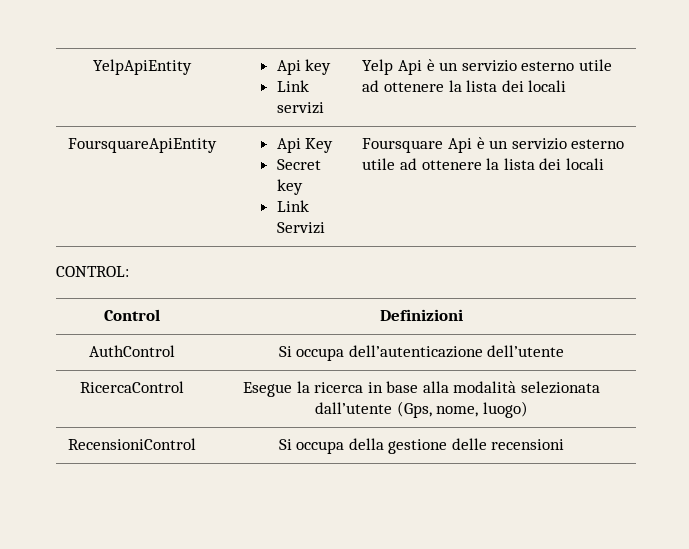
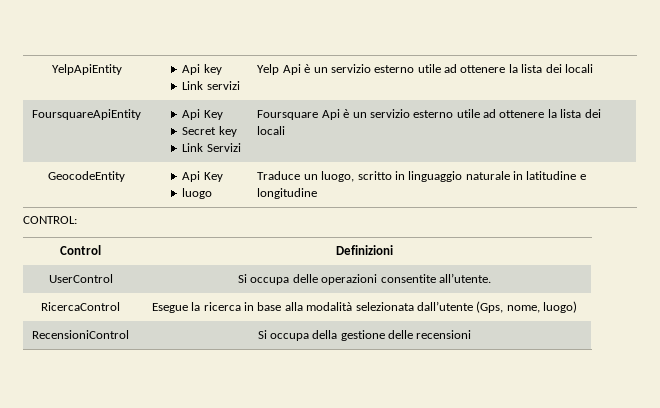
(604, 164) none -> [48,171,125,182] [182,171,223,182] [182,188,213,199] [257,171,586,182] [257,188,318,199] // GeocodeEntity | Api Key // luogo | Traduce un luogo, scritto in linguaggio naturale in latitudine e longitudine
[89,345,175,357] [278,345,565,361] AuthControl | Si occupa dell’autenticazione dell’utente -> [48,274,113,283] [238,273,491,285] UserControl | Si occupa delle operazioni consentite all’utente.

